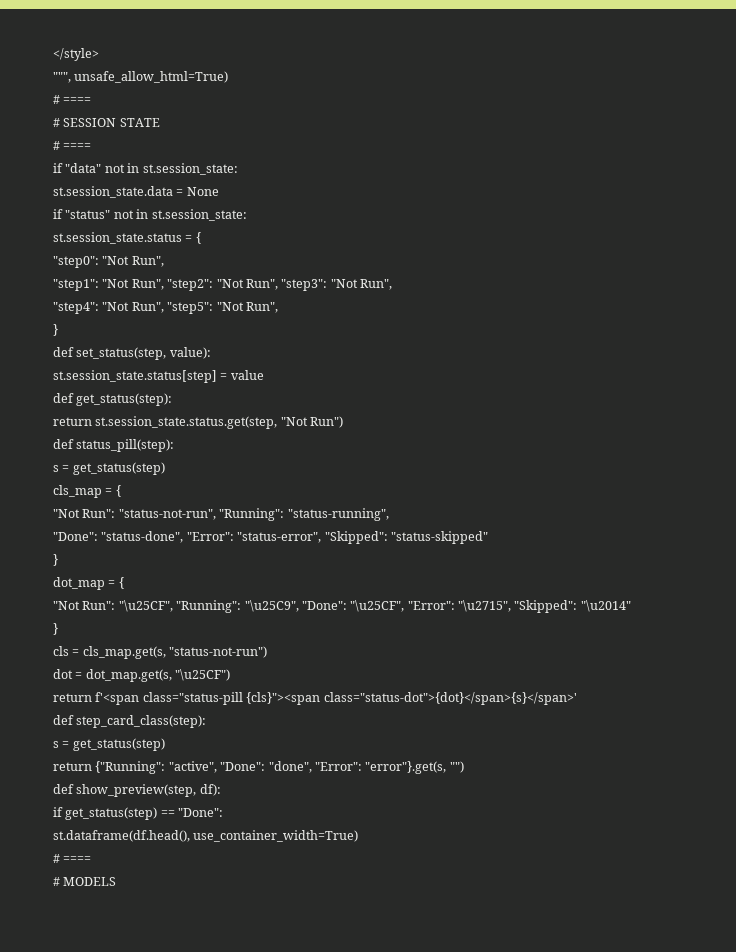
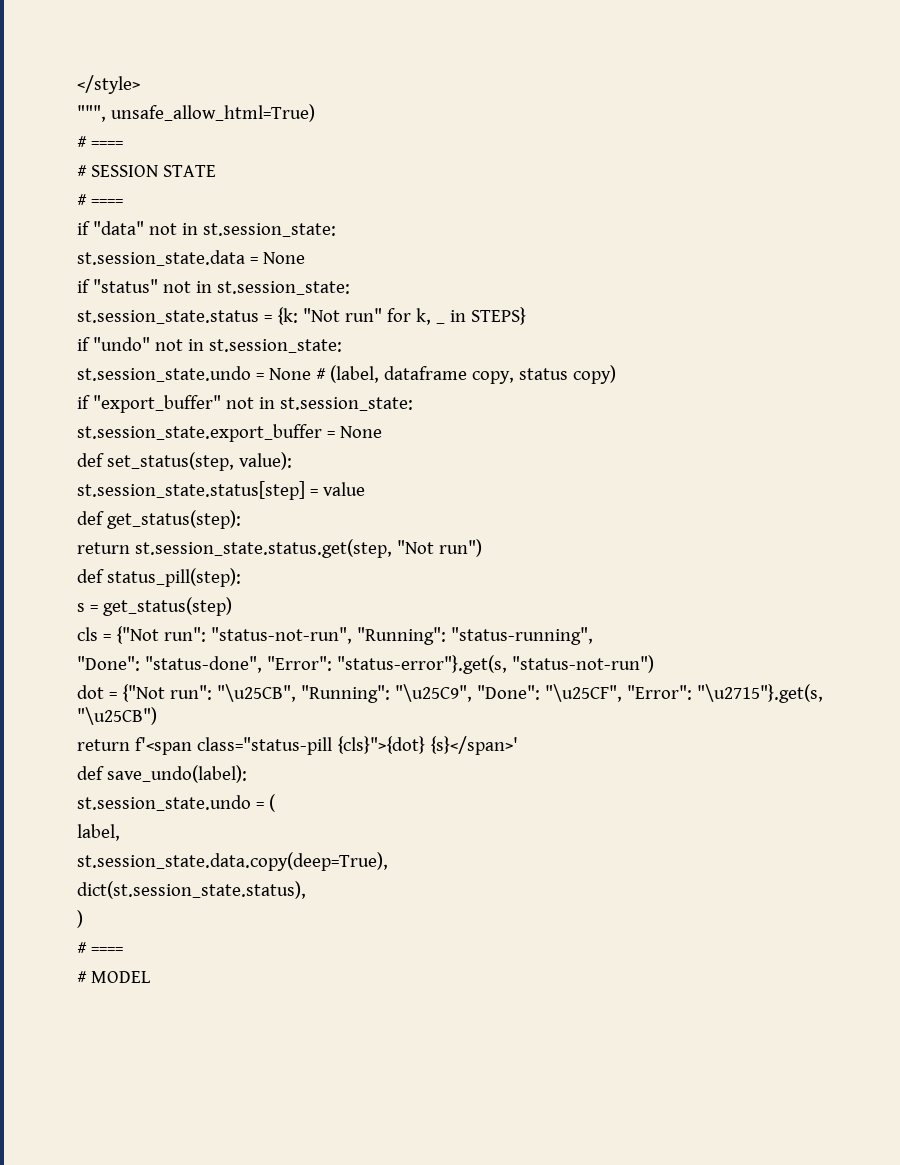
[195,232,201,244] [53,256,164,268] [53,279,392,291] [53,302,278,314] [53,324,58,336] { // "step0": "Not Run", // "step1": "Not Run", "step2": "Not Run", "step3": "Not Run", // "step4": "Not Run", "step5": "Not Run", // } -> [276,307,445,325] [449,307,526,325] [77,337,342,353] [77,365,616,384] [77,395,413,413] [77,424,382,442] {k: "Not run" for k, _ in STEPS} // if "undo" not in st.session_state: // st.session_state.undo = None # (label, dataframe copy, status copy) // if "export_buffer" not in st.session_state: // st.session_state.export_buffer = None
[310,416,344,428] Run") -> [438,539,482,557] run")
[53,485,121,498] [53,509,116,518] cls_map = { // "Not Run": -> [77,626,206,644] cls = {"Not run":
[237,531,488,544] [53,554,58,566] [53,577,124,590] [53,600,173,612] "status-error", "Skipped": "status-skipped" // } // dot_map = { // "Not Run": "\u25CF", -> [336,655,654,674] [77,684,296,702] "status-error"}.get(s, "status-not-run") // dot = {"Not run": "\u25CB",
[458,600,631,613] [53,623,58,635] [53,646,268,659] [53,669,231,682] "\u2715", "Skipped": "\u2014" // } // cls = cls_map.get(s, "status-not-run") // dot = dot_map.get(s, "\u25CF") -> [696,684,823,703] [77,707,157,725] "\u2715"}.get(s, "\u25CB")
[246,692,577,705] [53,715,207,728] [53,738,165,751] [53,761,464,774] [53,784,221,797] [53,807,224,820] [53,830,359,842] [53,854,92,863] [53,877,117,886] {cls}"><span class="status-dot">{dot}</span>{s}</span>' // def step_card_class(step): // s = get_status(step) // return {"Running": "active", "Done": "done", "Error": "error"}.get(s, "") // def show_preview(step, df): // if get_status(step) == "Done": // st.dataframe(df.head(), use_container_width=True) // # ==== // # MODELS -> [336,736,518,755] [77,765,247,783] [77,794,275,812] [77,824,120,841] [77,852,388,871] [77,881,306,899] [77,910,83,928] [77,942,123,954] [77,971,150,983] {cls}">{dot} {s}</span>' // def save_undo(label): // st.session_state.undo = ( // label, // st.session_state.data.copy(deep=True), // dict(st.session_state.status), // ) // # ==== // # MODEL

